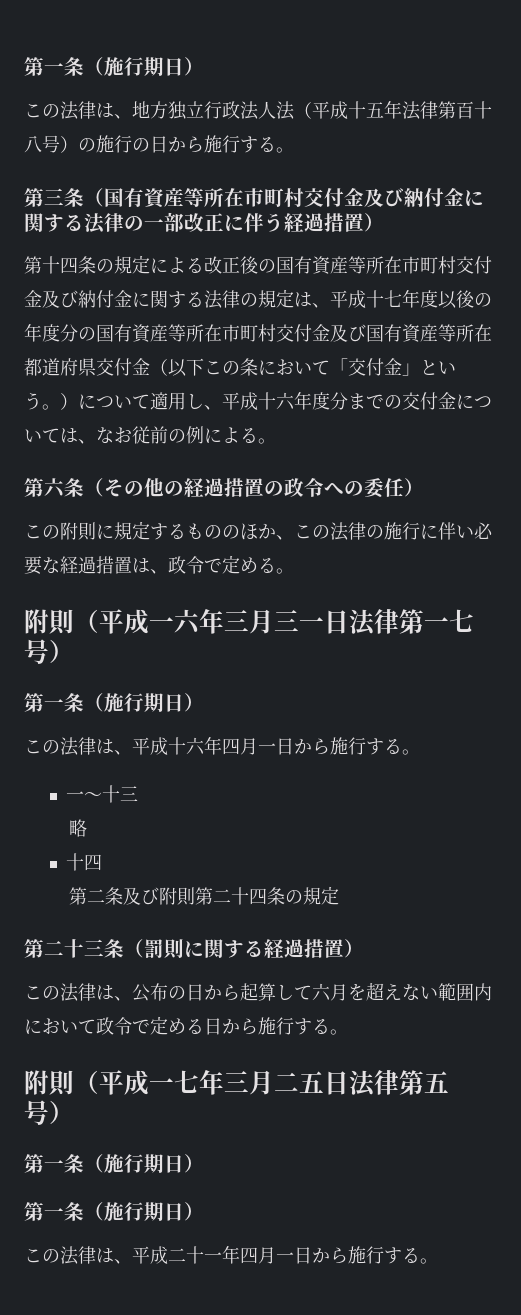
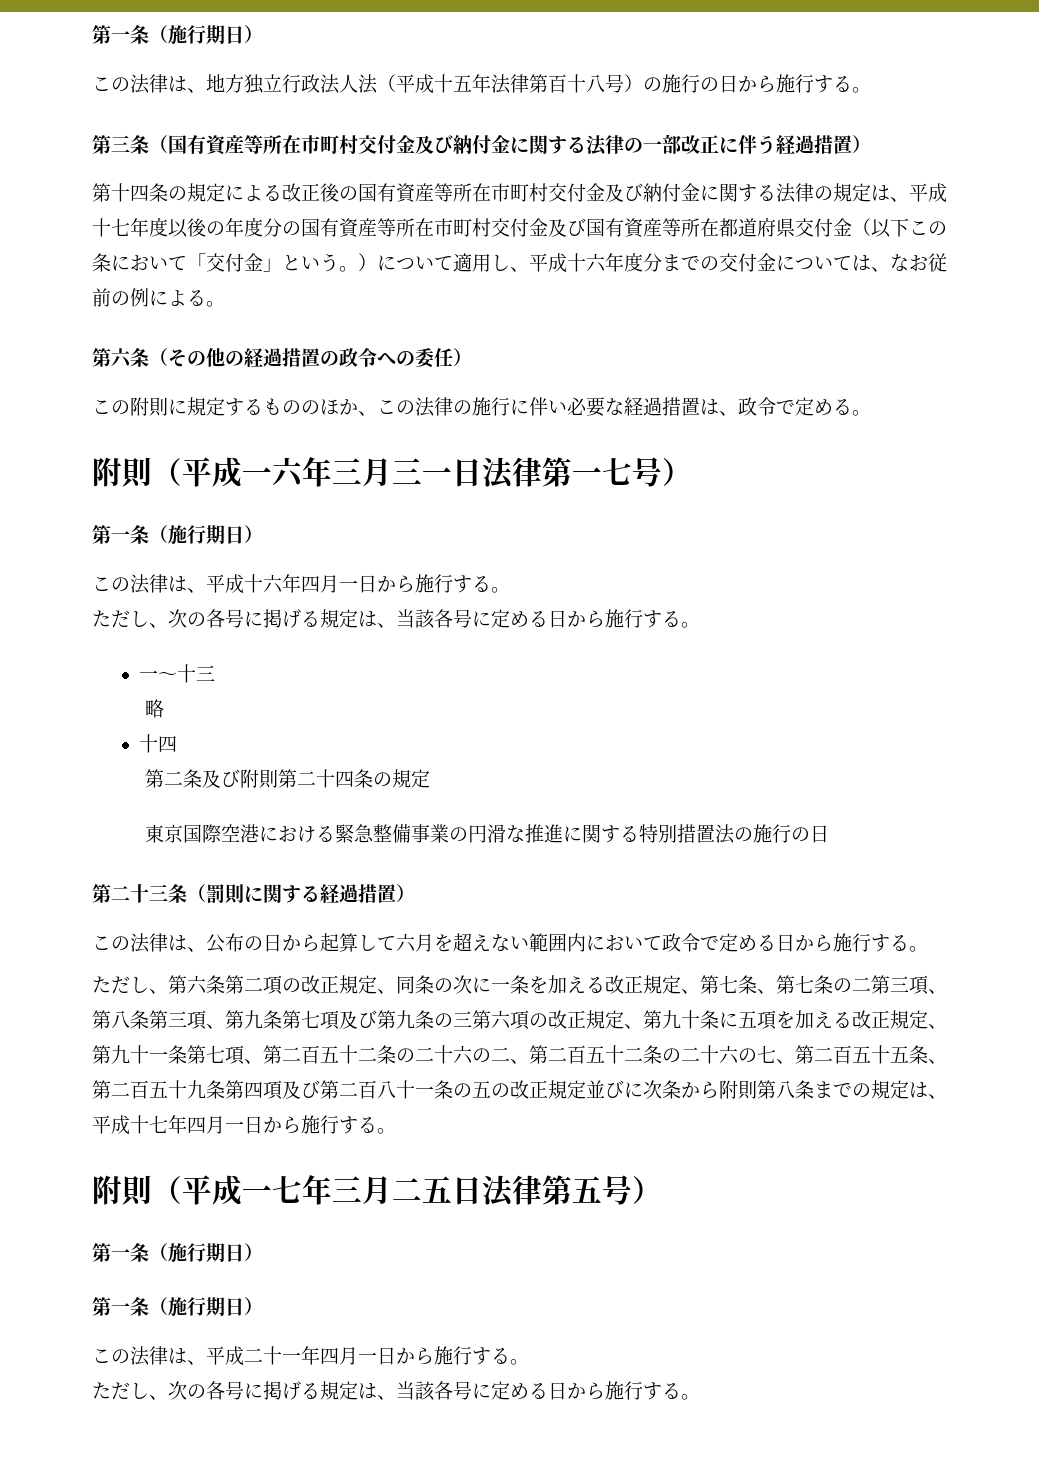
(420, 752) none -> [92,609,700,629] // ただし、次の各号に掲げる規定は、当該各号に定める日から施行する。
(339, 895) none -> [145,824,830,844] // 東京国際空港における緊急整備事業の円滑な推進に関する特別措置法の施行の日
(348, 1032) none -> [92,975,947,995] [92,1010,947,1030] [92,1045,947,1065] [92,1080,947,1100] [92,1115,396,1135] // ただし、第六条第二項の改正規定、同条の次に一条を加える改正規定、第七条、第七条の二第三項、第八条第三項、第九条第七項及び第九条の三第六項の改正規定、第九十条に五項を加える改正規定、第九十一条第七項、第二百五十二条の二十六の二、第二百五十二条の二十六の七、第二百五十五条、第二百五十九条第四項及び第二百八十一条の五の改正規定並びに次条から附則第八条までの規定は、平成十七年四月一日から施行する。
(438, 1261) none -> [92,1381,700,1401] // ただし、次の各号に掲げる規定は、当該各号に定める日から施行する。

